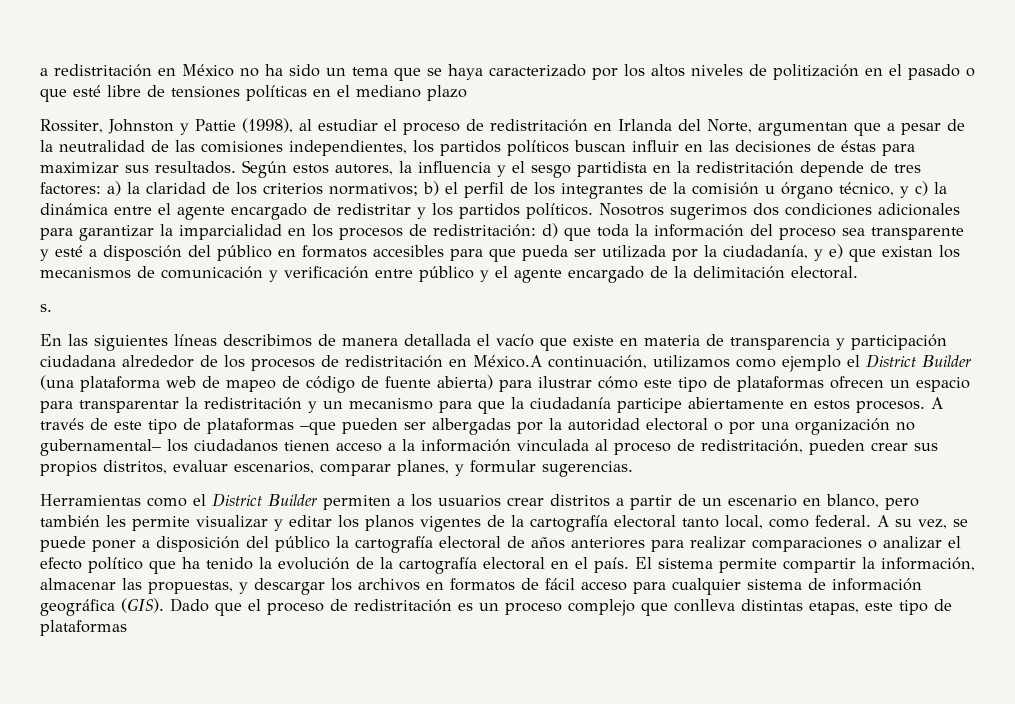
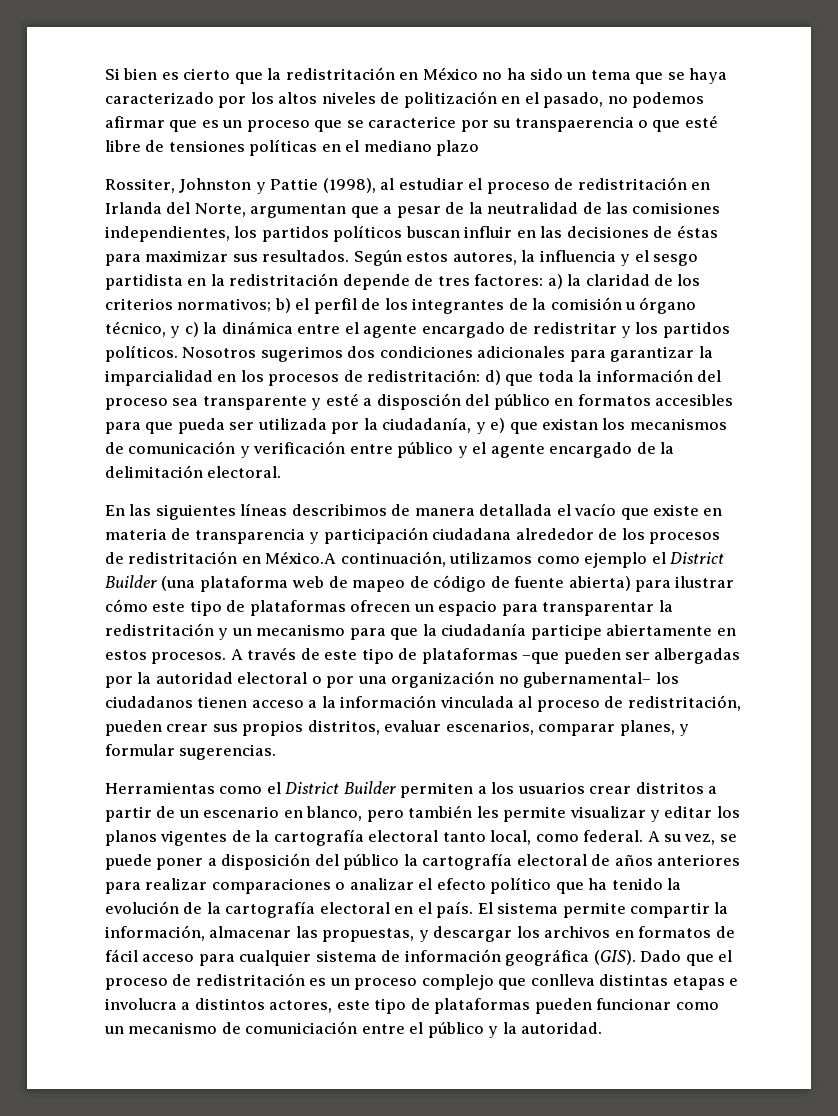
[40,68,48,76] a -> [105,68,282,84] Si bien es cierto que la
[908,64,960,80] pasado -> [543,92,705,108] [105,116,634,132] pasado, no podemos afirmar que es un proceso que se caracterice por su transpaerencia
[40,304,52,312] // s. -> (282, 472) none
[809,599,952,615] [40,620,127,636] etapas, este tipo de plataformas -> [672,976,739,990] [105,998,719,1014] [104,1021,603,1038] etapas e involucra a distintos actores, este tipo de plataformas pueden funcionar como un mecanismo de comuniciación entre el público y la autoridad.

